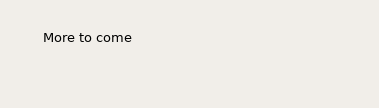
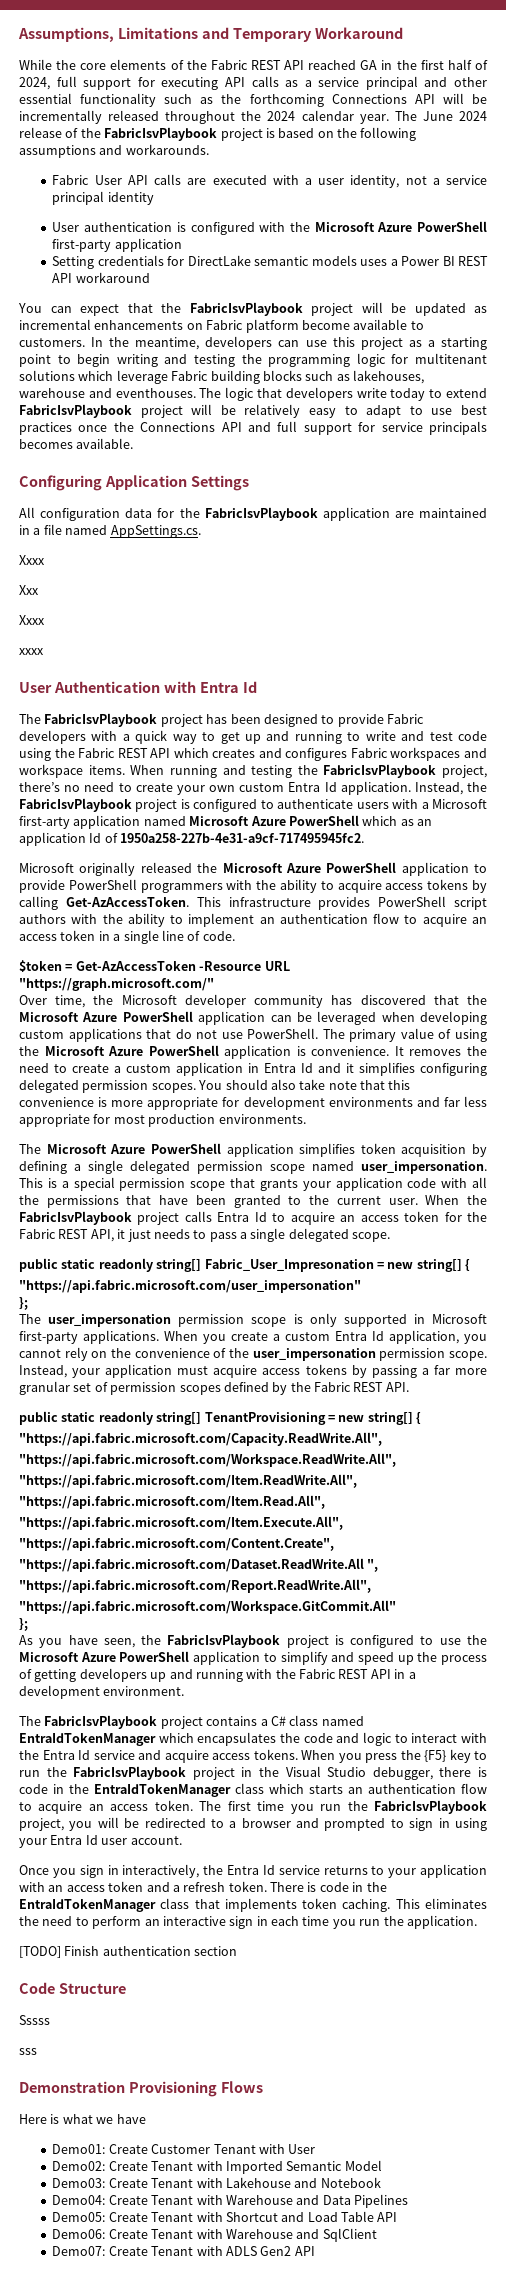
[43,33,132,42] More to come -> [18,27,403,42] [19,59,488,70] [19,76,487,90] [19,93,487,107] [19,110,487,124] [19,127,417,141] [19,144,209,158] [52,174,488,188] [52,191,154,205] [52,221,487,235] [52,238,182,252] [52,255,489,269] [52,272,150,283] [18,302,487,316] [19,319,424,333] [19,336,487,350] [19,353,488,367] [19,370,424,384] [19,387,488,401] [19,404,488,418] [19,421,487,435] [19,438,134,449] [19,475,249,491] [19,507,487,521] [19,524,201,538] [19,555,45,565] [19,585,39,595] [19,615,45,625] [19,648,44,655] [19,681,257,693] [19,713,424,727] [19,730,487,744] [19,747,487,761] [19,764,487,778] [19,781,488,795] [19,798,488,812] [19,815,432,829] [19,832,365,846] [19,862,487,876] [19,879,488,893] [19,896,487,910] [19,913,487,927] [19,930,235,944] [19,960,290,972] [19,978,214,991] [19,994,488,1008] [19,1011,487,1025] [19,1028,488,1042] [19,1045,487,1059] [19,1062,487,1076] [19,1079,411,1093] [19,1096,487,1110] [19,1114,306,1127] [19,1143,487,1157] [19,1160,487,1174] [19,1177,487,1191] [19,1195,488,1208] [19,1211,487,1225] [19,1228,391,1242] [19,1258,470,1272] [19,1280,361,1293] [19,1297,28,1310] [19,1313,487,1327] [19,1330,487,1344] [19,1347,487,1361] [19,1364,487,1378] [19,1381,409,1395] [19,1411,421,1425] [19,1432,382,1446] [19,1453,396,1467] [19,1474,357,1488] [19,1495,325,1509] [19,1516,343,1530] [19,1538,334,1551] [19,1558,379,1572] [19,1579,371,1593] [19,1600,396,1614] [19,1618,28,1631] [19,1634,487,1648] [19,1651,487,1665] [19,1668,416,1682] [19,1685,185,1699] [19,1715,364,1729] [19,1732,488,1746] [19,1749,487,1763] [19,1766,488,1780] [19,1783,487,1797] [19,1800,487,1814] [19,1817,487,1831] [19,1835,182,1848] [19,1864,487,1878] [19,1881,387,1892] [19,1898,487,1912] [19,1915,477,1929] [19,1946,238,1958] [19,1982,126,1994] [19,2015,50,2025] [19,2048,37,2055] [19,2081,263,2097] [19,2114,146,2124] [52,2144,316,2154] [52,2160,382,2174] [52,2177,381,2188] [52,2194,409,2208] [52,2211,398,2222] [52,2228,377,2242] [52,2246,315,2256] Assumptions, Limitations and Temporary Workaround // While the core elements of the Fabric REST API reached GA in the first half of 2024, full support for executing API calls as a service principal and other essential functionality such as the forthcoming Connections API will be incrementally released throughout the 2024 calendar year. The June 2024 release of the FabricIsvPlaybook project is based on the following assumptions and workarounds. // Fabric User API calls are executed with a user identity, not a service principal identity // User authentication is configured with the Microsoft Azure PowerShell first-party application // Setting credentials for DirectLake semantic models uses a Power BI REST API workaround // You can expect that the FabricIsvPlaybook project will be updated as incremental enhancements on Fabric platform become available to customers. In the meantime, developers can use this project as a starting point to begin writing and testing the programming logic for multitenant solutions which leverage Fabric building blocks such as lakehouses, warehouse and eventhouses. The logic that developers write today to extend FabricIsvPlaybook project will be relatively easy to adapt to use best practices once the Connections API and full support for service principals becomes available. // Configuring Application Settings // All configuration data for the FabricIsvPlaybook application are maintained in a file named AppSettings.cs. // Xxxx // Xxx // Xxxx // xxxx // User Authentication with Entra Id // The FabricIsvPlaybook project has been designed to provide Fabric developers with a quick way to get up and running to write and test code using the Fabric REST API which creates and configures Fabric workspaces and workspace items. When running and testing the FabricIsvPlaybook project, there’s no need to create your own custom Entra Id application. Instead, the FabricIsvPlaybook project is configured to authenticate users with a Microsoft first-arty application named Microsoft Azure PowerShell which as an application Id of 1950a258-227b-4e31-a9cf-717495945fc2. // Microsoft originally released the Microsoft Azure PowerShell application to provide PowerShell programmers with the ability to acquire access tokens by calling Get-AzAccessToken. This infrastructure provides PowerShell script authors with the ability to implement an authentication flow to acquire an access token in a single line of code. // $token = Get-AzAccessToken -Resource URL "https://graph.microsoft.com/" // Over time, the Microsoft developer community has discovered that the Microsoft Azure PowerShell application can be leveraged when developing custom applications that do not use PowerShell. The primary value of using the Microsoft Azure PowerShell application is convenience. It removes the need to create a custom application in Entra Id and it simplifies configuring delegated permission scopes. You should also take note that this convenience is more appropriate for development environments and far less appropriate for most production environments. // The Microsoft Azure PowerShell application simplifies token acquisition by defining a single delegated permission scope named user_impersonation. This is a special permission scope that grants your application code with all the permissions that have been granted to the current user. When the FabricIsvPlaybook project calls Entra Id to acquire an access token for the Fabric REST API, it just needs to pass a single delegated scope. // public static readonly string[] Fabric_User_Impresonation = new string[] { // "https://api.fabric.microsoft.com/user_impersonation" // }; // The user_impersonation permission scope is only supported in Microsoft first-party applications. When you create a custom Entra Id application, you cannot rely on the convenience of the user_impersonation permission scope. Instead, your application must acquire access tokens by passing a far more granular set of permission scopes defined by the Fabric REST API. // public static readonly string[] TenantProvisioning = new string[] { // "https://api.fabric.microsoft.com/Capacity.ReadWrite.All", // "https://api.fabric.microsoft.com/Workspace.ReadWrite.All", // "https://api.fabric.microsoft.com/Item.ReadWrite.All", // "https://api.fabric.microsoft.com/Item.Read.All", // "https://api.fabric.microsoft.com/Item.Execute.All", // "https://api.fabric.microsoft.com/Content.Create", // "https://api.fabric.microsoft.com/Dataset.ReadWrite.All ", // "https://api.fabric.microsoft.com/Report.ReadWrite.All", // "https://api.fabric.microsoft.com/Workspace.GitCommit.All" // }; // As you have seen, the FabricIsvPlaybook project is configured to use the Microsoft Azure PowerShell application to simplify and speed up the process of getting developers up and running with the Fabric REST API in a development environment. // The FabricIsvPlaybook project contains a C# class named EntraIdTokenManager which encapsulates the code and logic to interact with the Entra Id service and acquire access tokens. When you press the {F5} key to run the FabricIsvPlaybook project in the Visual Studio debugger, there is code in the EntraIdTokenManager class which starts an authentication flow to acquire an access token. The first time you run the FabricIsvPlaybook project, you will be redirected to a browser and prompted to sign in using your Entra Id user account. // Once you sign in interactively, the Entra Id service returns to your application with an access token and a refresh token. There is code in the EntraIdTokenManager class that implements token caching. This eliminates the need to perform an interactive sign in each time you run the application. // [TODO] Finish authentication section // Code Structure // Sssss // sss // Demonstration Provisioning Flows // Here is what we have // Demo01: Create Customer Tenant with User // Demo02: Create Tenant with Imported Semantic Model // Demo03: Create Tenant with Lakehouse and Notebook // Demo04: Create Tenant with Warehouse and Data Pipelines // Demo05: Create Tenant with Shortcut and Load Table API // Demo06: Create Tenant with Warehouse and SqlClient // Demo07: Create Tenant with ADLS Gen2 API

